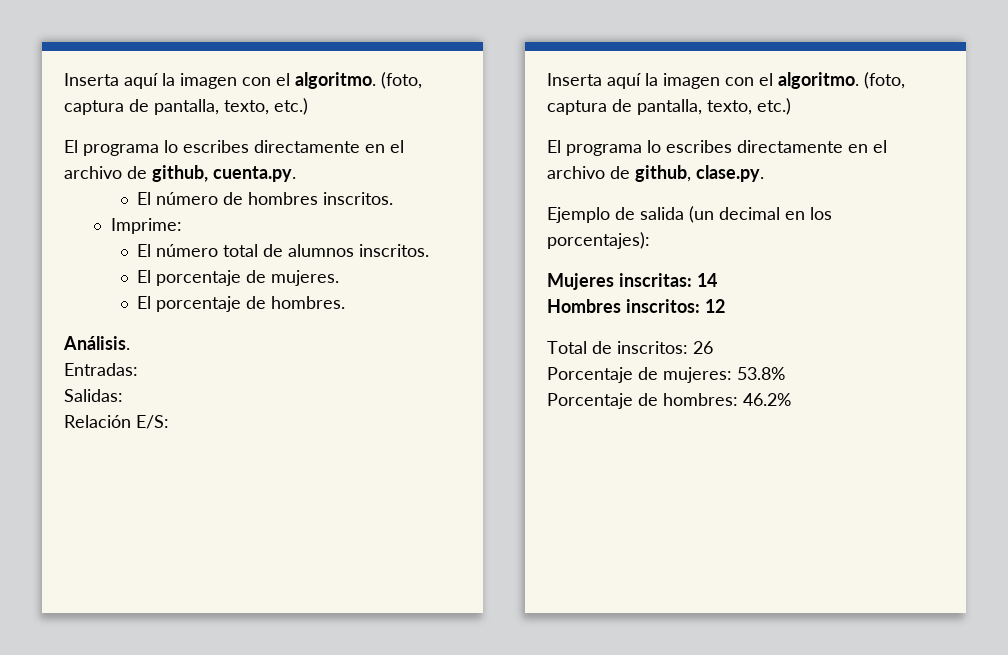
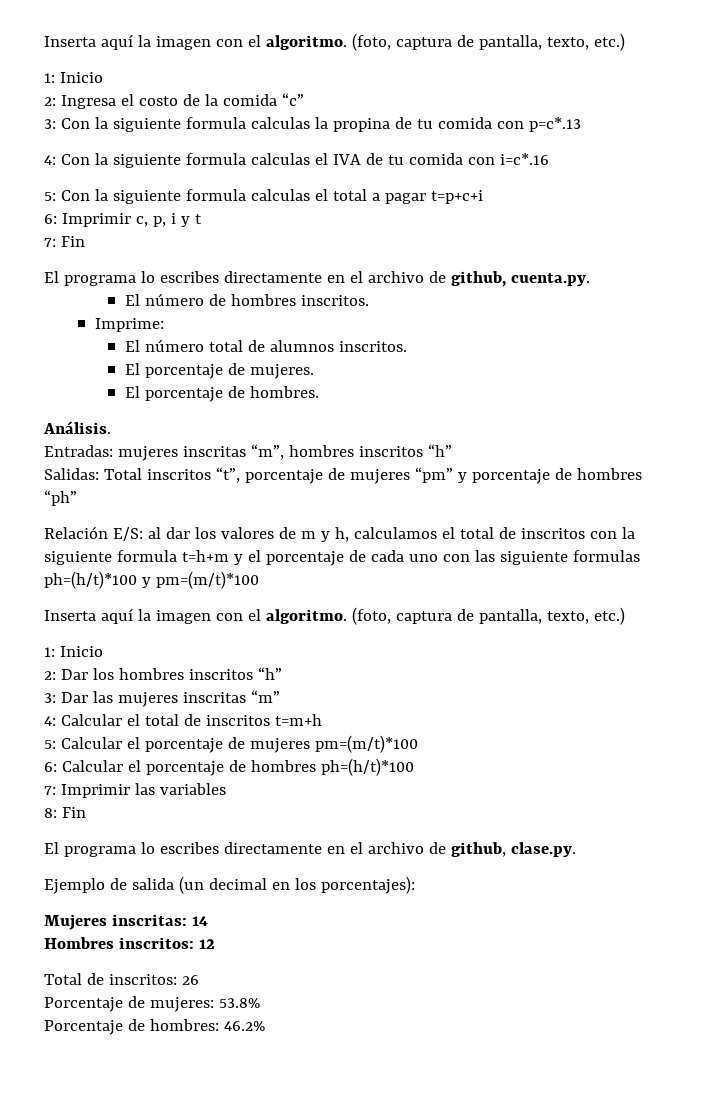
(308, 106) none -> [44,72,103,83] [44,93,304,109] [44,117,581,132] [44,153,549,168] [44,189,483,204] [44,213,202,227] [44,236,85,247] // 1: Inicio // 2: Ingresa el costo de la comida “c” // 3: Con la siguiente formula calculas la propina de tu comida con p=c*.13 // 4: Con la siguiente formula calculas el IVA de tu comida con i=c*.16 // 5: Con la siguiente formula calculas el total a pagar t=p+c+i // 6: Imprimir c, p, i y t // 7: Fin
[64,389,123,402] [64,415,169,429] // Salidas: // Relación E/S: -> [117,444,452,461] [44,467,642,484] [44,490,77,506] [44,526,635,542] [44,550,640,566] [44,571,259,589] mujeres inscritas “m”, hombres inscritos “h” // Salidas: Total inscritos “t”, porcentaje de mujeres “pm” y porcentaje de hombres “ph” // Relación E/S: al dar los valores de m y h, calculamos el total de inscritos con la siguiente formula t=h+m y el porcentaje de cada uno con las siguiente formulas ph=(h/t)*100 y pm=(m/t)*100
(791, 106) none -> [44,646,103,657] [44,667,282,680] [44,690,280,707] [44,714,322,726] [44,735,418,753] [44,758,414,776] [44,783,226,798] [44,807,86,818] // 1: Inicio // 2: Dar los hombres inscritos “h” // 3: Dar las mujeres inscritas “m” // 4: Calcular el total de inscritos t=m+h // 5: Calcular el porcentaje de mujeres pm=(m/t)*100 // 6: Calcular el porcentaje de hombres ph=(h/t)*100 // 7: Imprimir las variables // 8: Fin

